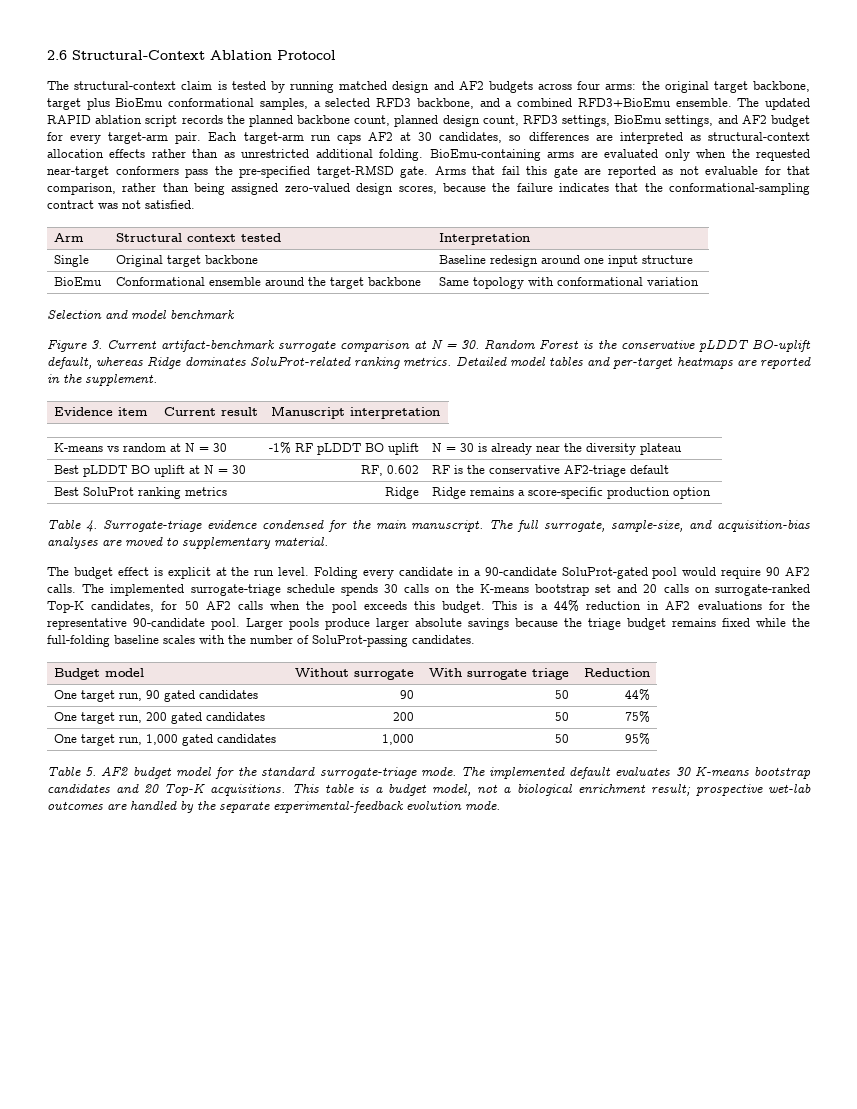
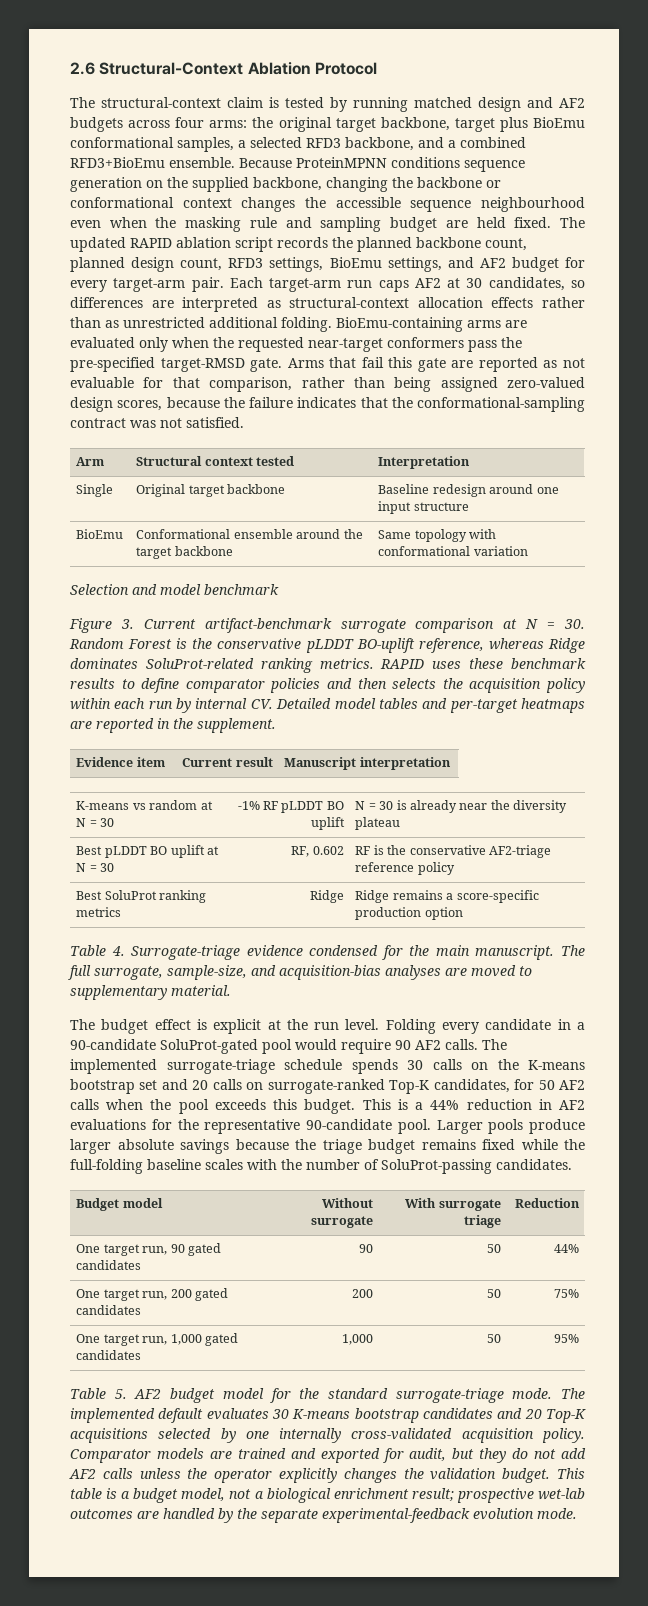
(732, 102) none -> [239,157,525,172] [70,177,501,192] [70,197,585,212] [70,217,552,232] Because ProteinMPNN conditions sequence generation on the supplied backbone, changing the backbone or conformational context changes the accessible sequence neighbourhood even when the masking rule and sampling budget are held fixed.
[47,357,92,369] default, -> [418,638,484,653] reference,
(452, 361) none -> [380,658,586,669] [70,678,586,693] [70,698,273,713] RAPID uses these benchmark results to define comparator policies and then selects the acquisition policy within each run by internal CV.
[630,465,670,474] default -> [355,862,455,875] reference policy
[210,784,286,796] acquisitions. -> [70,1428,585,1443] [70,1448,587,1463] [69,1468,551,1483] acquisitions selected by one internally cross-validated acquisition policy. Comparator models are trained and exported for audit, but they do not add AF2 calls unless the operator explicitly changes the validation budget.

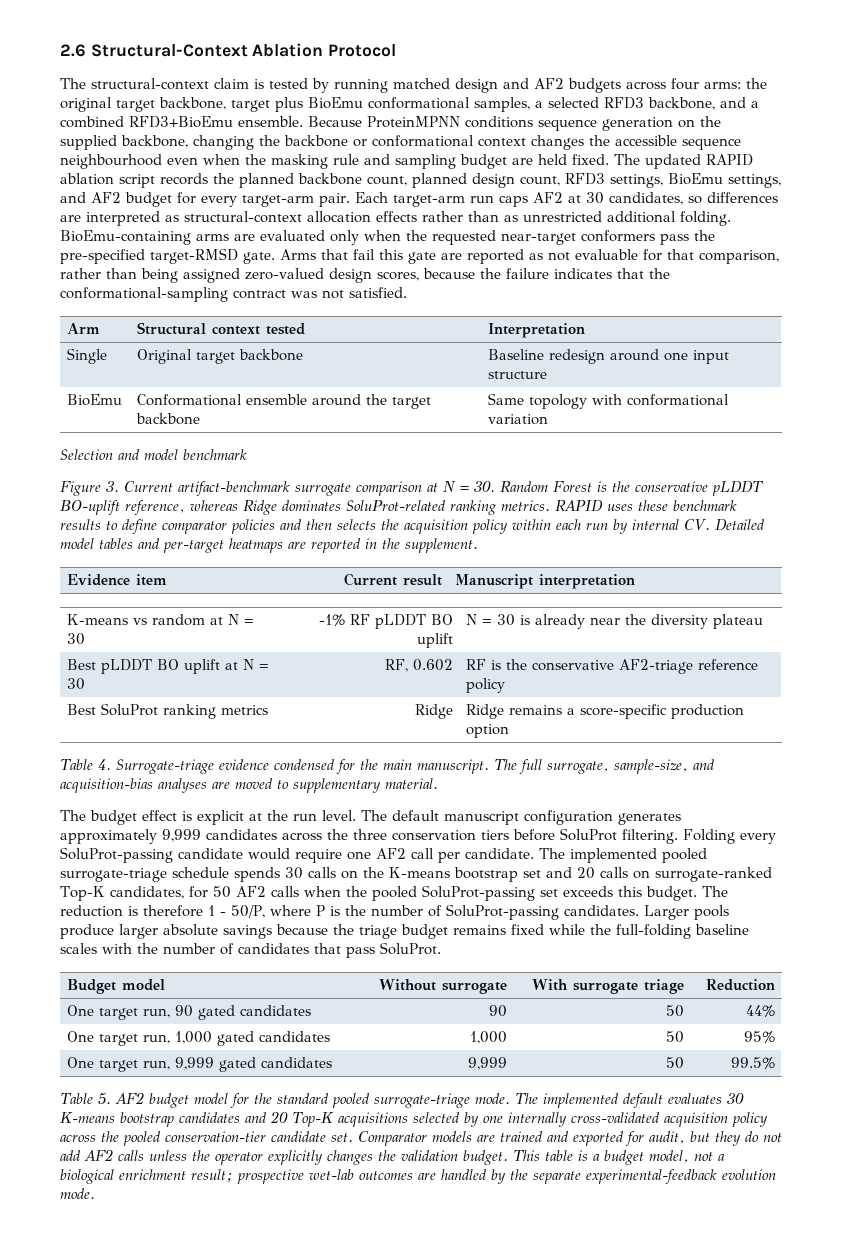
[385,1019,586,1034] [70,1039,507,1054] [70,1059,157,1074] Folding every candidate in a 90-candidate SoluProt-gated pool would require 90 AF2 calls. The implemented -> [361,810,681,825] [60,828,776,844] [60,847,707,863] The default manuscript configuration generates approximately 9,999 candidates across the three conservation tiers before SoluProt filtering. Folding every SoluProt-passing candidate would require one AF2 call per candidate. The implemented pooled
[178,1099,585,1114] [70,1119,431,1134] pool exceeds this budget. This is a 44% reduction in AF2 evaluations for the representative 90-candidate pool. -> [371,885,728,901] [60,904,639,920] pooled SoluProt-passing set exceeds this budget. The reduction is therefore 1 - 50/P, where P is the number of SoluProt-passing candidates.
[381,1159,572,1174] SoluProt-passing candidates. -> [238,942,441,958] candidates that pass SoluProt.
[76,1288,228,1301] [76,1305,142,1315] [351,1289,373,1298] [486,1289,501,1298] [553,1289,579,1298] // One target run, 200 gated candidates | 200 | 50 | 75% -> (775, 1011) none
(579, 1338) none -> [67,1057,333,1072] [467,1057,507,1070] [665,1057,684,1069] [730,1057,775,1069] // One target run, 9,999 gated candidates | 9,999 | 50 | 99.5%
(388, 1393) none -> [331,1093,370,1108] pooled
[542,1428,585,1443] policy. -> [731,1112,768,1127] [60,1131,353,1146] policy across the pooled conservation-tier candidate set.

